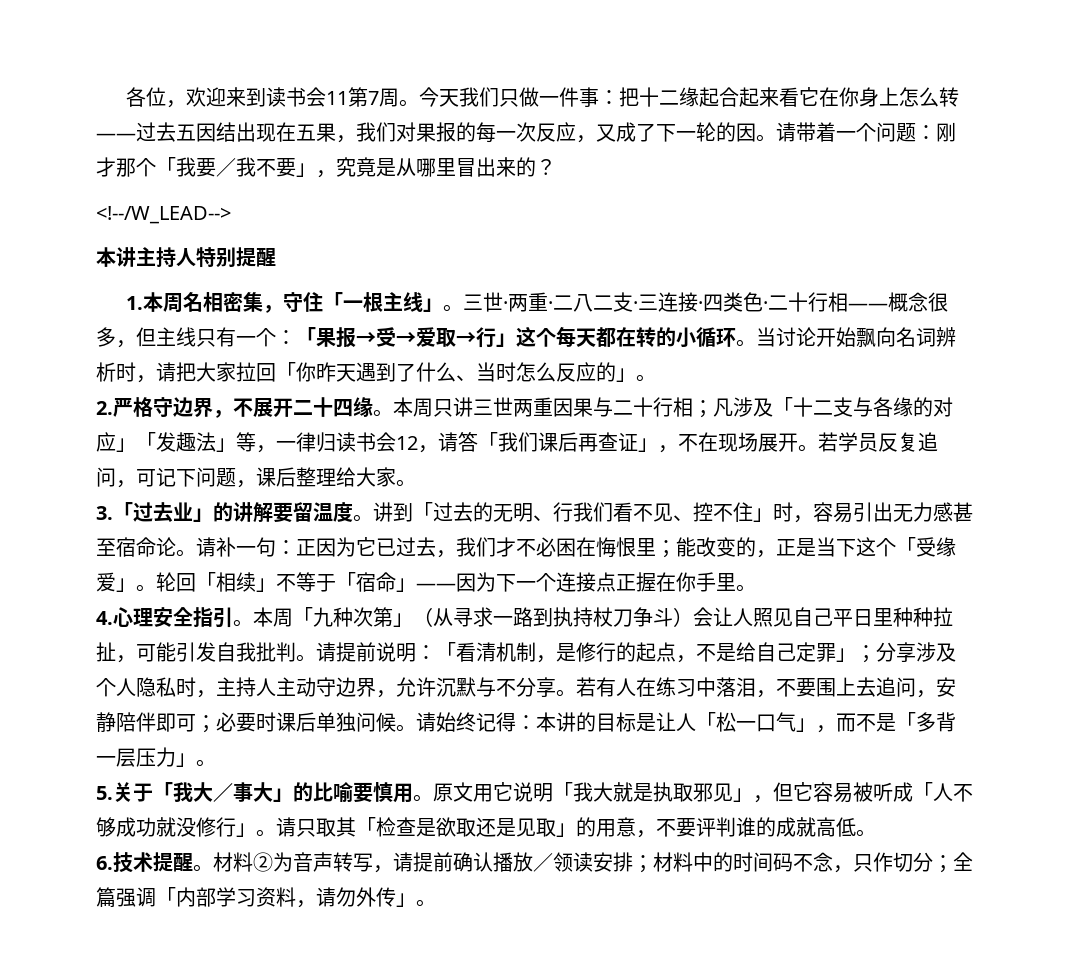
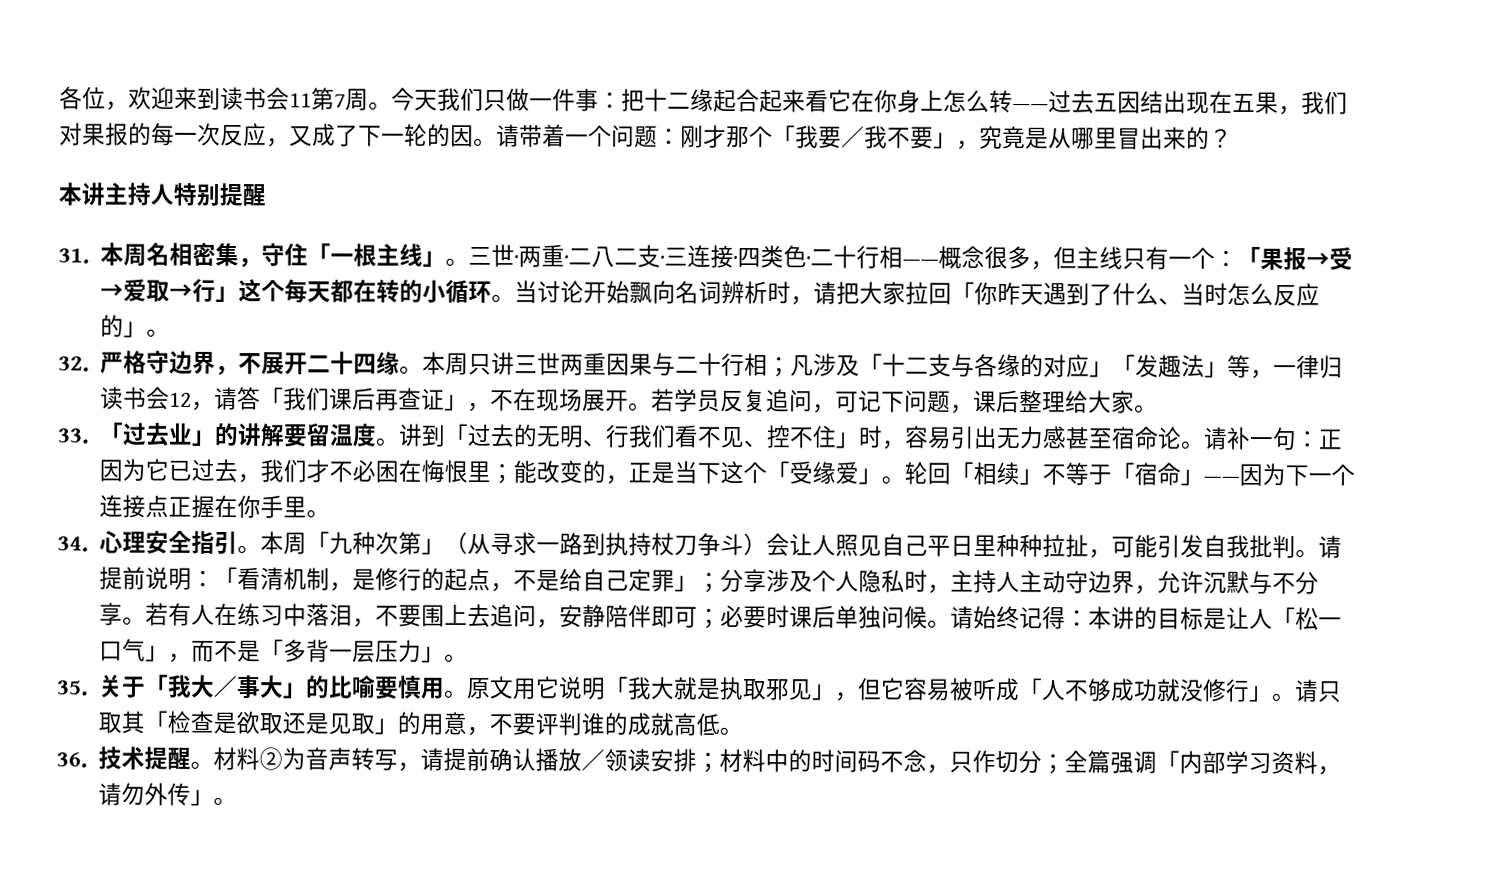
[96,206,231,224] // <!--/W_LEAD--> -> (1233, 138) none
[126,296,144,310] 1. -> [58,248,90,264] 31.
[96,401,113,415] 2. -> [58,356,90,372] 32.
[96,506,113,520] 3. -> [57,428,90,444] 33.
[96,611,113,625] 4. -> [57,536,89,552] 34.
[96,786,113,800] 5. -> [57,680,89,696] 35.
[96,856,113,870] 6. -> [56,752,88,768] 36.

